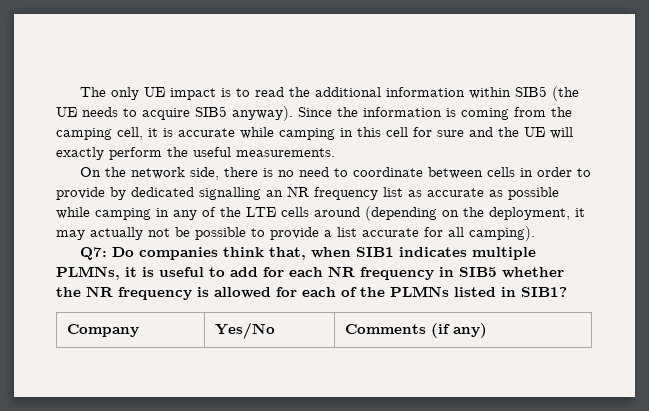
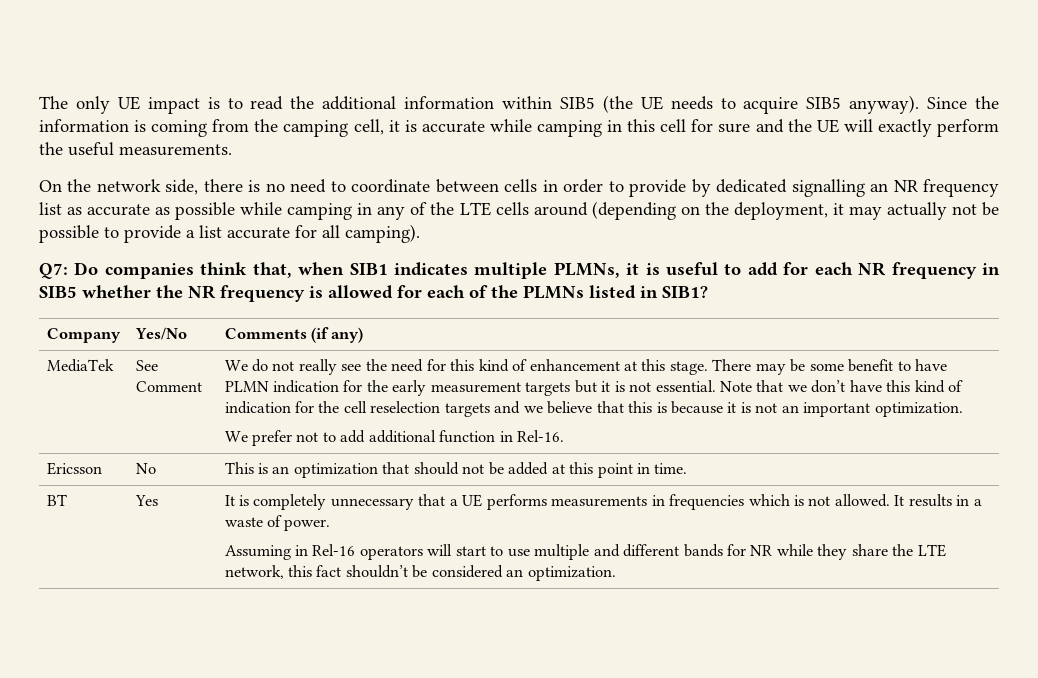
(488, 330) none -> [46,359,114,372] [135,360,158,371] [135,381,202,392] [224,359,948,375] [224,380,964,396] [224,401,963,417] [224,430,565,446] [46,462,102,475] [135,463,156,474] [224,462,688,478] [46,494,67,506] [134,495,158,506] [224,494,982,510] [224,515,331,531] [224,544,946,560] [224,565,616,581] // MediaTek | See Comment | We do not really see the need for this kind of enhancement at this stage. There may be some benefit to have PLMN indication for the early measurement targets but it is not essential. Note that we don’t have this kind of indication for the cell reselection targets and we believe that this is because it is not an important optimization. // We prefer not to add additional function in Rel-16. // Ericsson | No | This is an optimization that should not be added at this point in time. // BT | Yes | It is completely unnecessary that a UE performs measurements in frequencies which is not allowed. It results in a waste of power. // Assuming in Rel-16 operators will start to use multiple and different bands for NR while they share the LTE network, this fact shouldn’t be considered an optimization.

